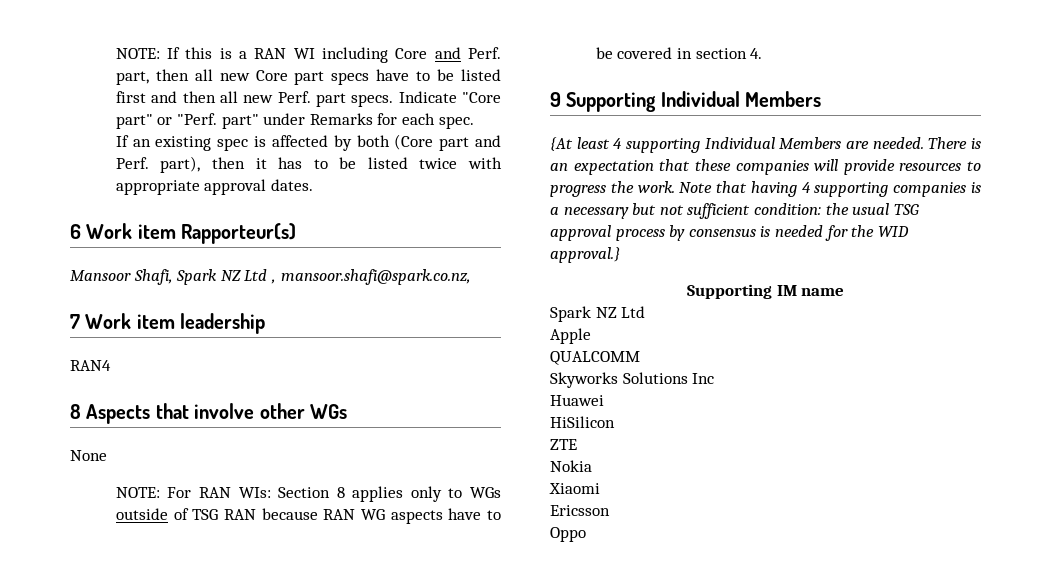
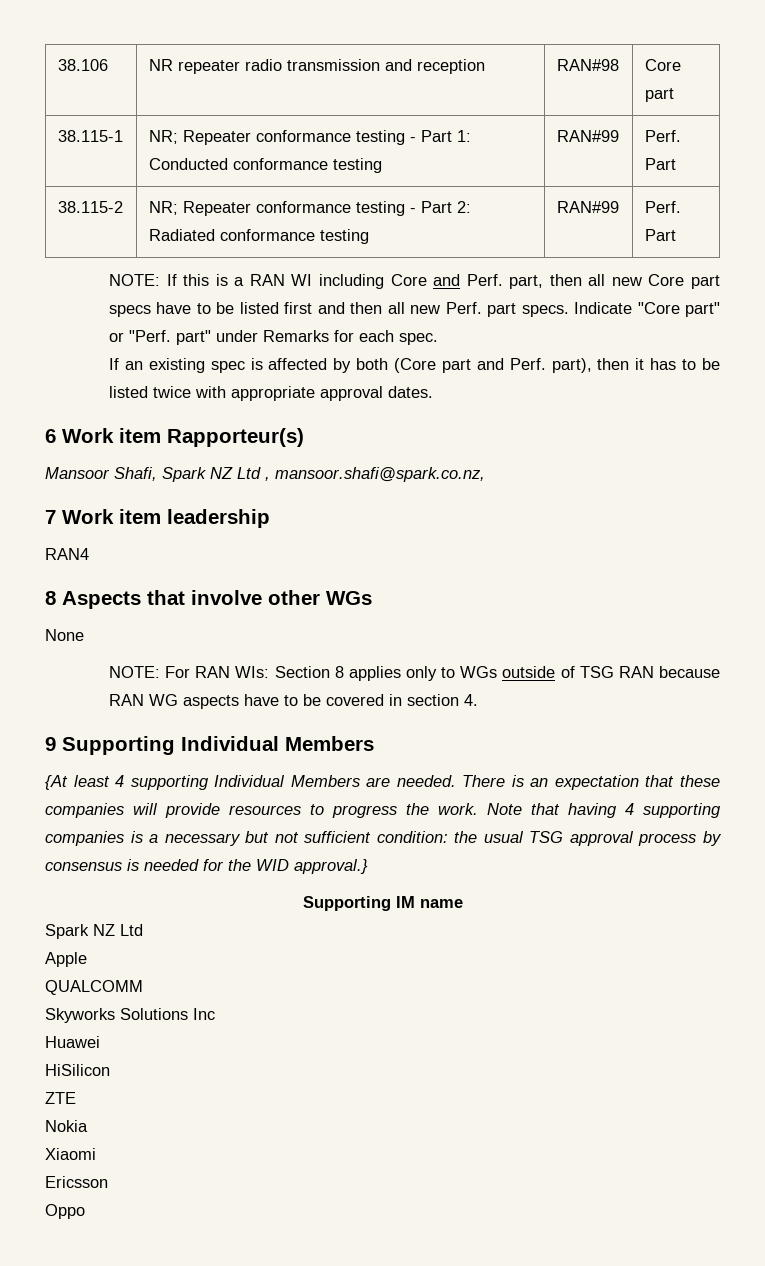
(115, 53) none -> [57,59,108,71] [148,59,485,74] [556,59,619,71] [644,59,681,71] [644,88,674,102] [57,130,123,142] [148,130,471,145] [148,158,382,173] [556,130,619,142] [644,130,681,142] [644,158,676,170] [57,201,123,213] [148,201,471,216] [148,229,369,244] [556,201,619,213] [644,201,681,213] [644,229,676,241] 38.106 | NR repeater radio transmission and reception | RAN#98 | Core part // 38.115-1 | NR; Repeater conformance testing - Part 1: Conducted conformance testing | RAN#99 | Perf. Part // 38.115-2 | NR; Repeater conformance testing - Part 2: Radiated conformance testing | RAN#99 | Perf. Part //

